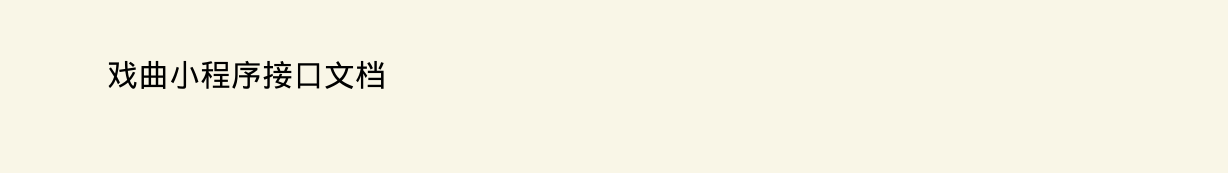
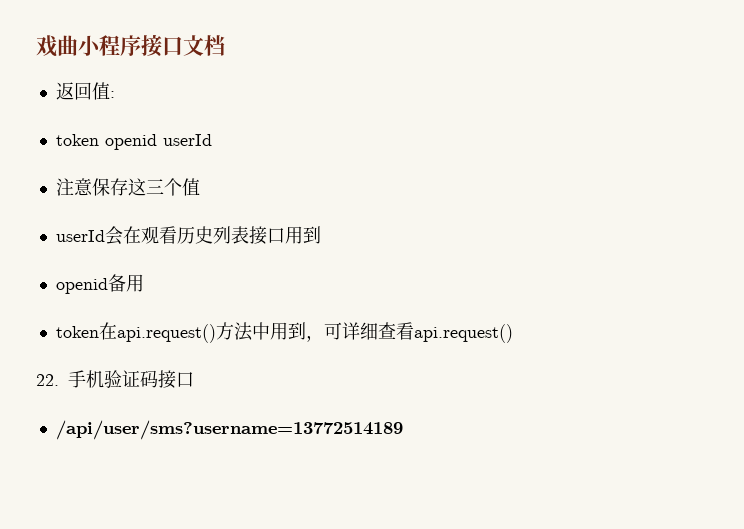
(386, 74) none -> [55,82,115,100] [55,134,212,150] [55,178,200,196] [55,226,321,245] [55,274,144,294] [55,322,513,343] [36,370,194,389] [55,420,403,440] // 返回值: // token openid userId // 注意保存这三个值 // userId会在观看历史列表接口用到 // openid备用 // token在api.request()方法中用到，可详细查看api.request() // 22.手机验证码接口 // /api/user/sms?username=13772514189

